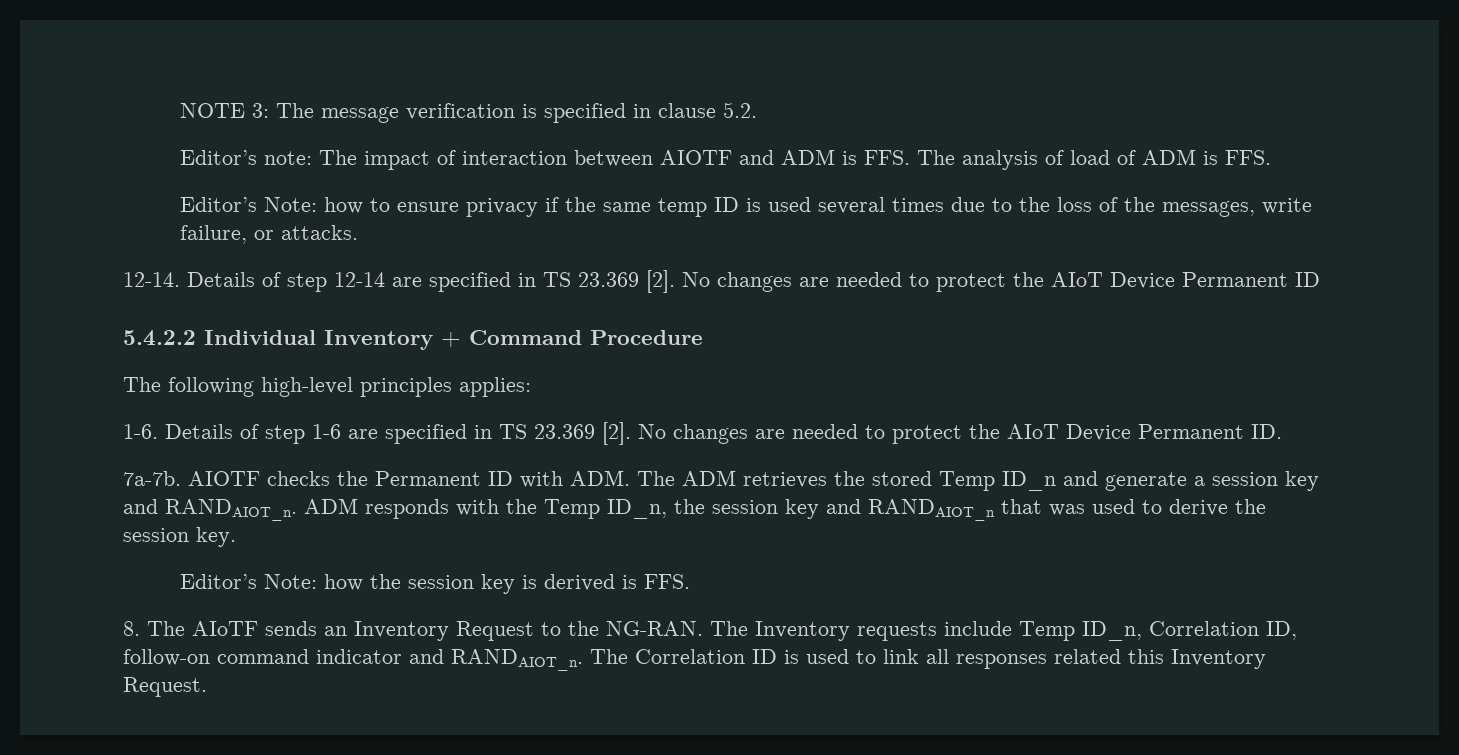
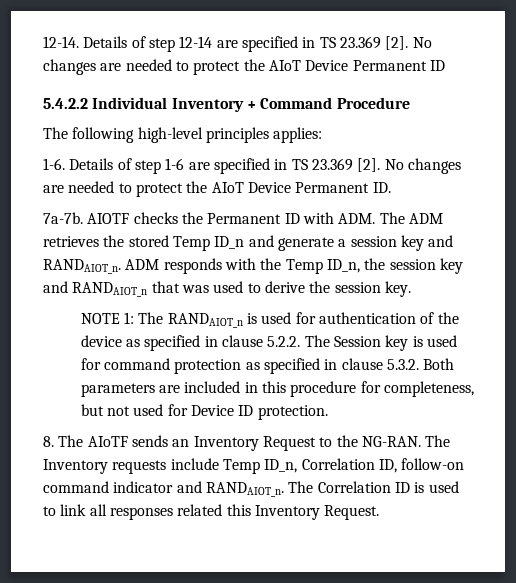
[180,102,758,123] [180,149,1272,170] [180,197,1313,217] [180,225,359,244] NOTE 3: The message verification is specified in clause 5.2. // Editor’s note: The impact of interaction between AIOTF and ADM is FFS. The analysis of load of ADM is FFS. // Editor’s Note: how to ensure privacy if the same temp ID is used several times due to the loss of the messages, write failure, or attacks. // -> (43, 42) none
[180,574,691,594] Editor’s Note: how the session key is derived is FFS. -> [80,312,459,328] [80,335,457,351] [80,358,455,374] [80,381,474,397] [80,404,328,420] NOTE 1: The RANDAIOT_n is used for authentication of the device as specified in clause 5.2.2. The Session key is used for command protection as specified in clause 5.3.2. Both parameters are included in this procedure for completeness, but not used for Device ID protection.

